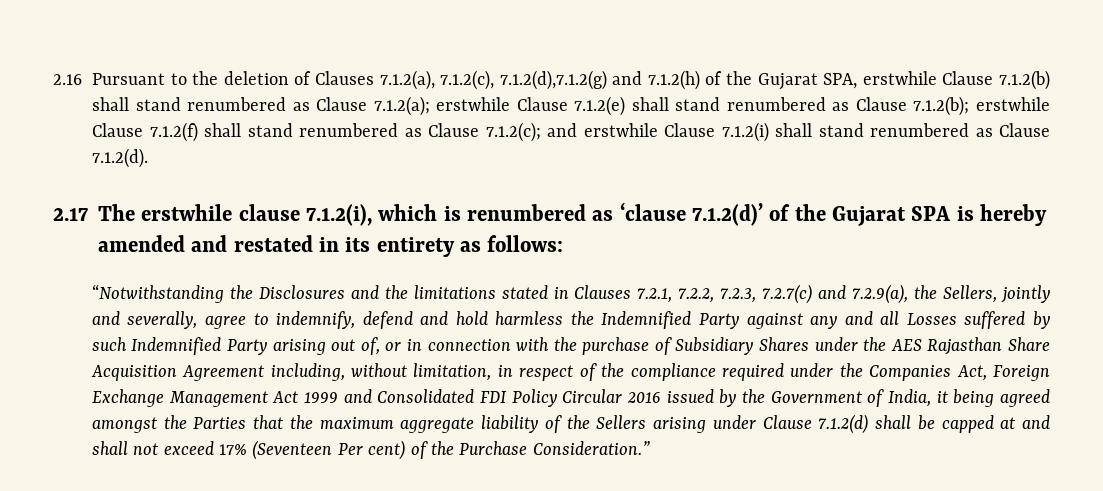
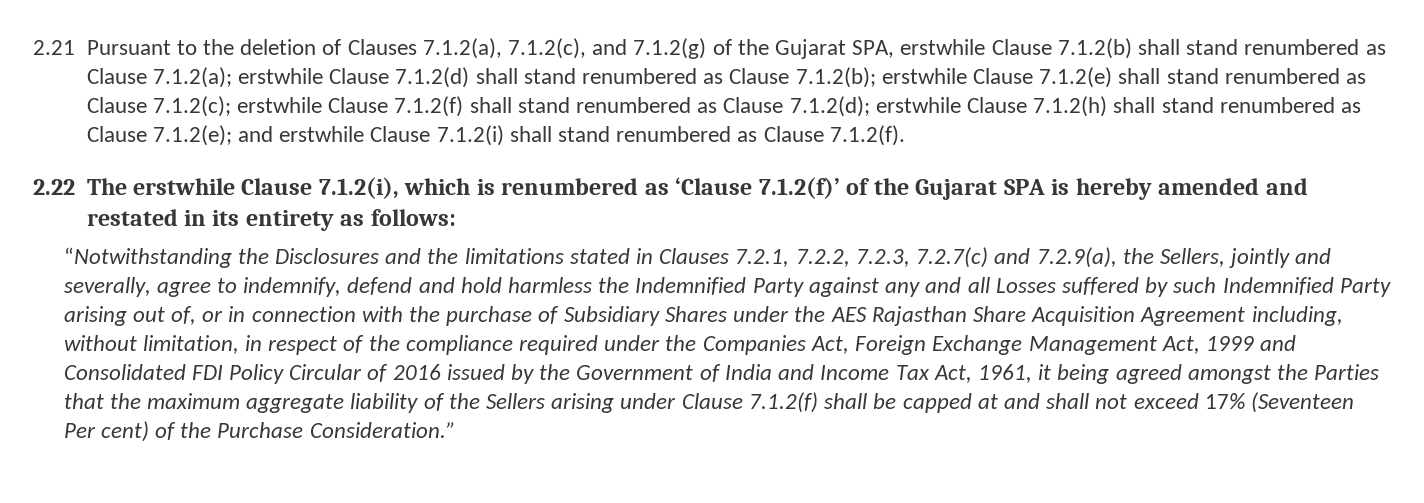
[53,74,82,85] 2.16 -> [33,40,75,55] 2.21
[499,70,700,90] 7.1.2(d),7.1.2(g) and 7.1.2(h) -> [592,38,707,59] and 7.1.2(g)
[574,96,626,116] 7.1.2(e) -> [395,67,470,88] 7.1.2(d)
(143, 130) none -> [1039,67,1367,88] [86,96,389,117] 7.1.2(e) shall stand renumbered as Clause 7.1.2(c); erstwhile Clause
[485,122,541,142] 7.1.2(c); -> [789,96,1362,117] [86,125,232,146] 7.1.2(d); erstwhile Clause 7.1.2(h) shall stand renumbered as Clause 7.1.2(e);
[92,148,148,168] [53,208,88,221] 7.1.2(d). // 2.17 -> [829,125,905,146] [33,179,75,195] 7.1.2(f). // 2.22
[238,204,300,221] clause -> [241,178,313,195] Clause
[619,202,764,226] ‘clause 7.1.2(d)’ -> [675,177,840,199] ‘Clause 7.1.2(f)’
[272,391,299,403] Act -> [1161,336,1200,354] Act,
(623, 396) none -> [367,364,389,382] of
[887,389,931,407] India, -> [724,364,1032,383] India and Income Tax Act, 1961,
[818,414,869,434] 7.1.2(d) -> [748,392,818,413] 7.1.2(f)

